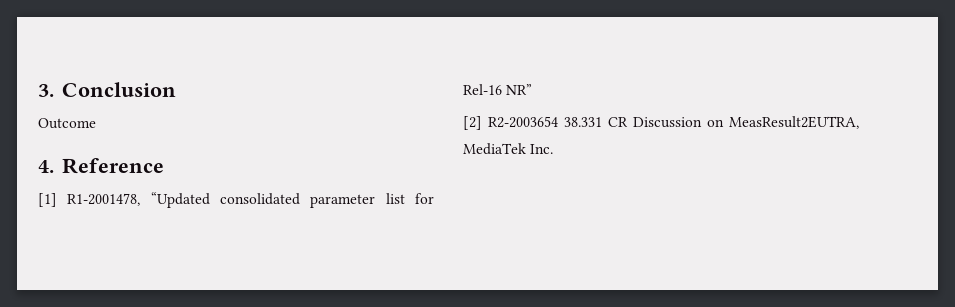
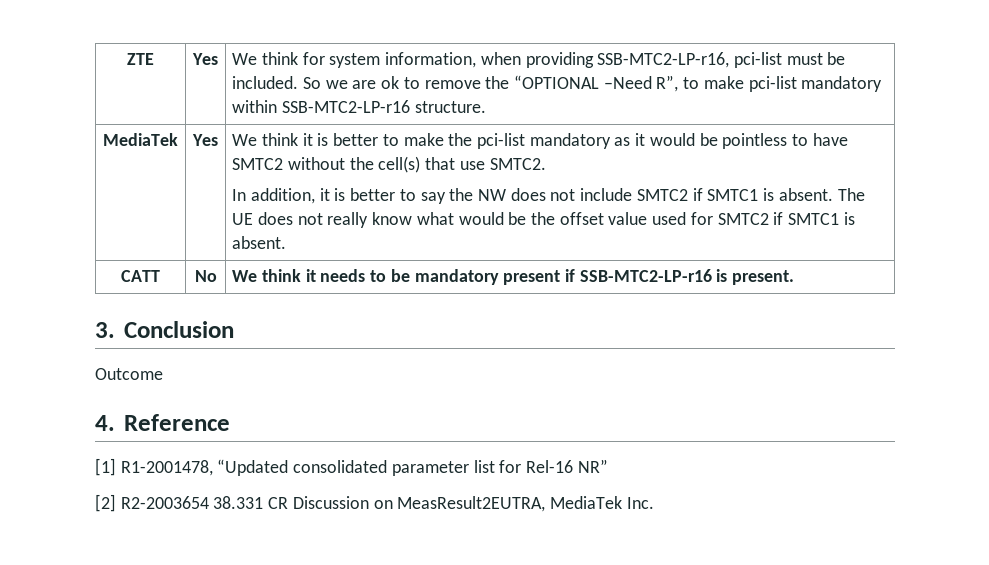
(38, 90) none -> [127,53,154,65] [192,53,218,65] [232,52,846,68] [232,75,883,92] [232,100,486,113] [103,133,178,146] [192,134,218,146] [232,133,848,149] [232,156,546,173] [232,188,865,204] [232,212,855,228] [232,236,287,249] [121,270,160,282] [194,270,217,282] [232,269,795,285] ZTE | Yes | We think for system information, when providing SSB-MTC2-LP-r16, pci-list must be included. So we are ok to remove the “OPTIONAL –Need R”, to make pci-list mandatory within SSB-MTC2-LP-r16 structure. // MediaTek | Yes | We think it is better to make the pci-list mandatory as it would be pointless to have SMTC2 without the cell(s) that use SMTC2. // In addition, it is better to say the NW does not include SMTC2 if SMTC1 is absent. The UE does not really know what would be the offset value used for SMTC2 if SMTC1 is absent. // CATT | No | We think it needs to be mandatory present if SSB-MTC2-LP-r16 is present. //

